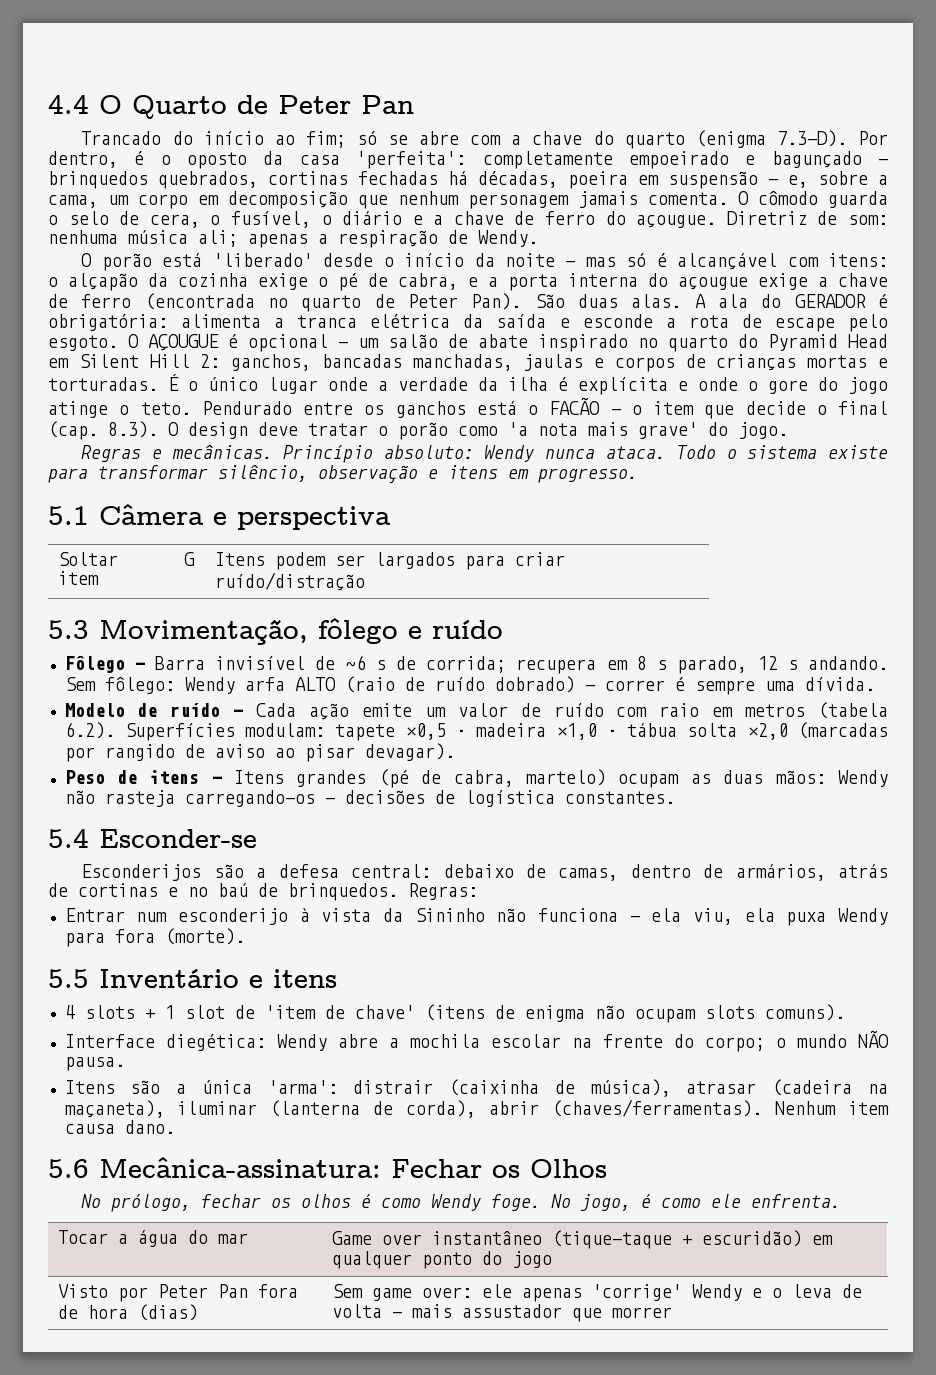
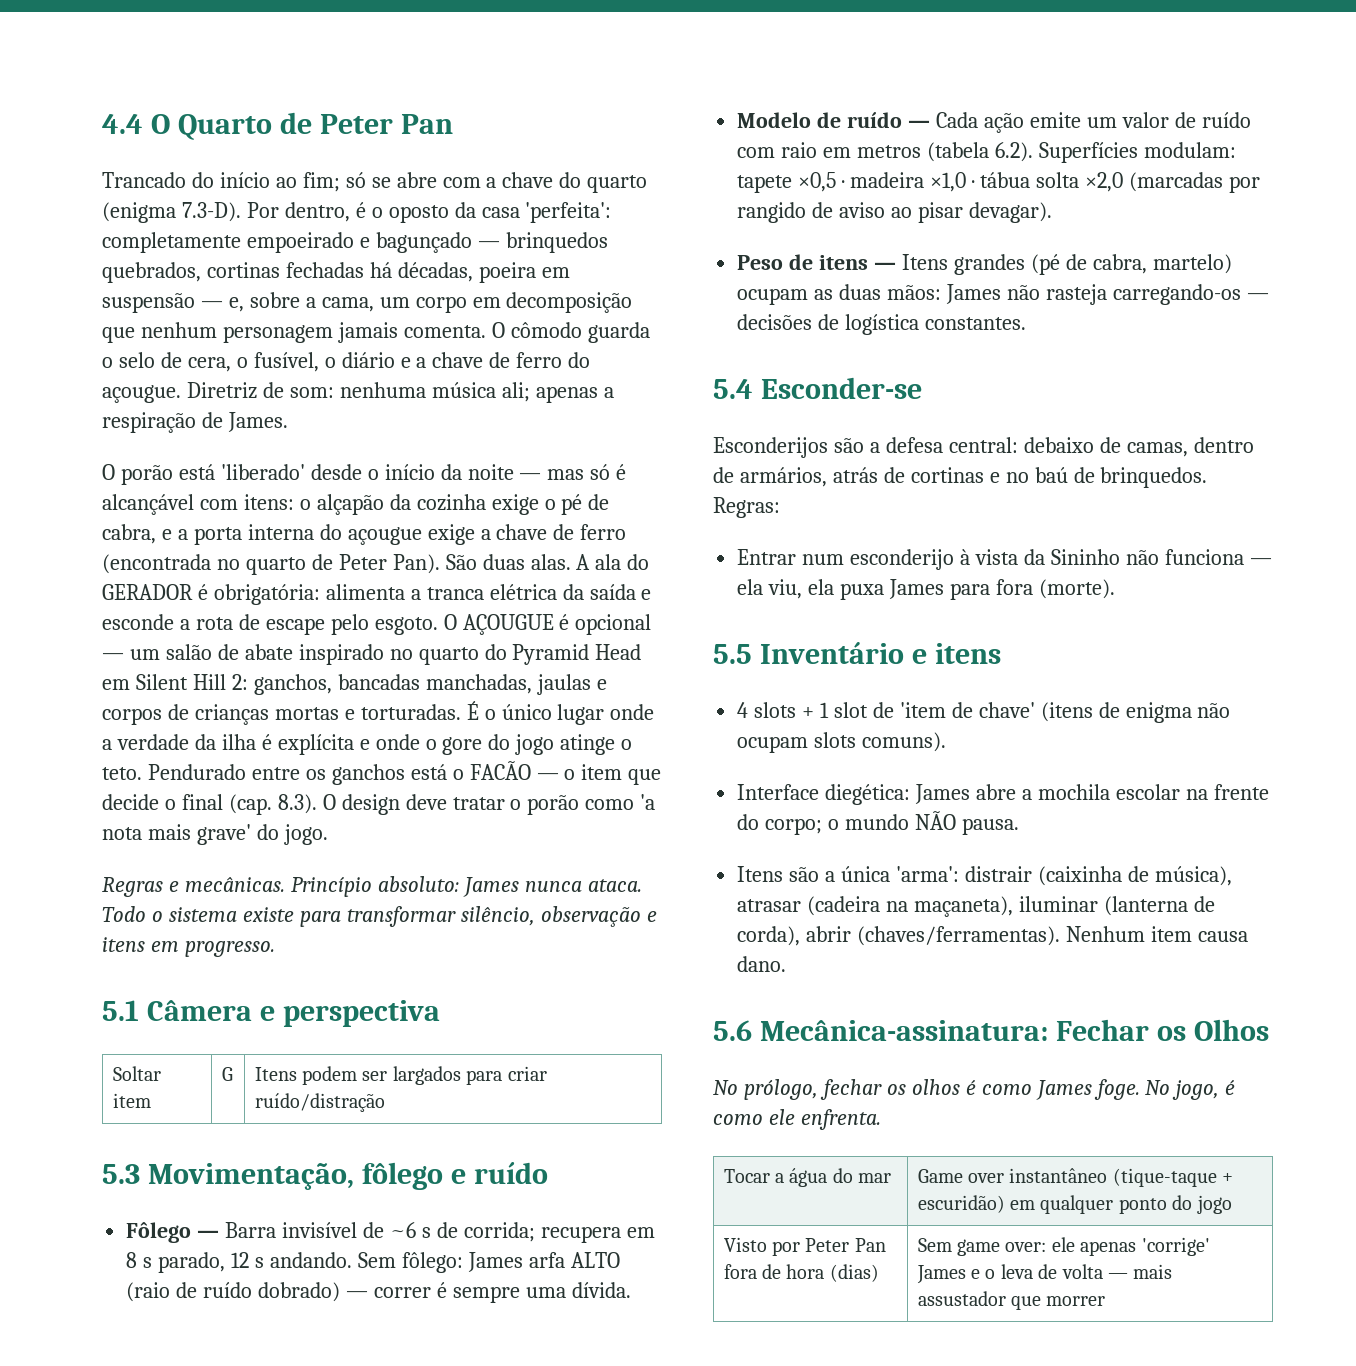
[478,230,538,247] Wendy. -> [227,412,288,432] James.
[484,445,535,462] Wendy -> [462,877,519,897] James
[184,677,235,694] Wendy -> [467,1252,523,1272] James
[837,770,888,787] Wendy -> [945,284,1001,304] James
[838,908,889,925] Wendy -> [888,579,944,599] James
[276,1034,327,1051] Wendy -> [915,784,971,804] James
[431,1194,482,1211] Wendy -> [1035,1080,1092,1100] James
[692,1284,743,1301] Wendy -> [916,1265,966,1284] James

